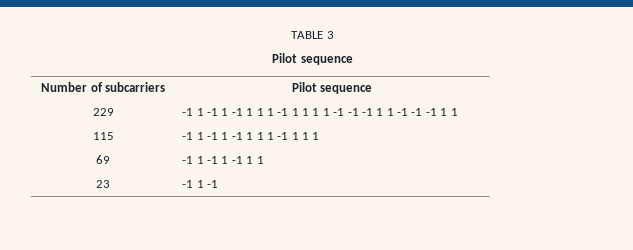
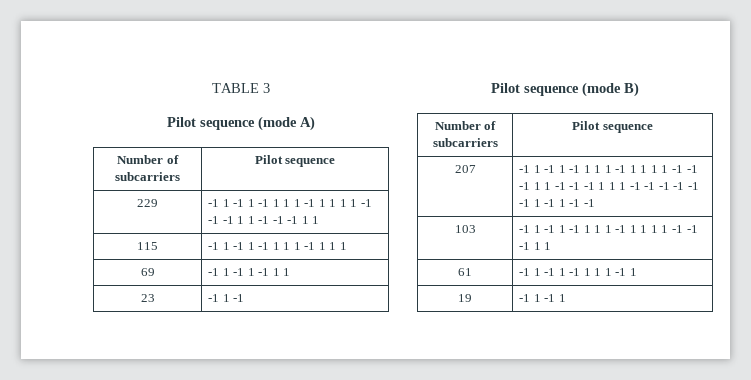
(353, 60) none -> [258,116,315,131] (mode A)
(219, 184) none -> [491,82,639,97] [434,121,497,130] [432,138,498,147] [572,121,653,133] [454,165,476,173] [519,165,698,173] [519,182,699,190] [519,199,595,207] [454,225,476,233] [519,225,698,233] [519,242,552,250] [458,268,472,276] [519,268,637,276] [458,294,472,302] [519,294,566,302] // Pilot sequence (mode B) // Number of subcarriers | Pilot sequence // 207 | -1 1 -1 1 -1 1 1 1 -1 1 1 1 1 -1 -1 -1 1 1 -1 -1 -1 1 1 1 -1 -1 -1 -1 -1 -1 1 -1 1 -1 -1 // 103 | -1 1 -1 1 -1 1 1 1 -1 1 1 1 1 -1 -1 -1 1 1 // 61 | -1 1 -1 1 -1 1 1 1 -1 1 // 19 | -1 1 -1 1

